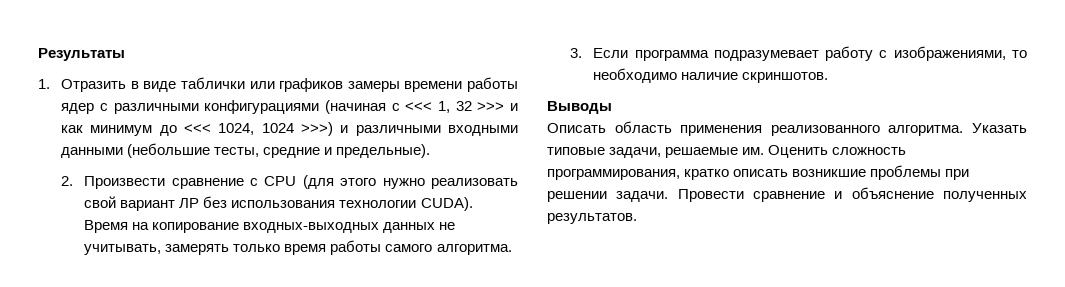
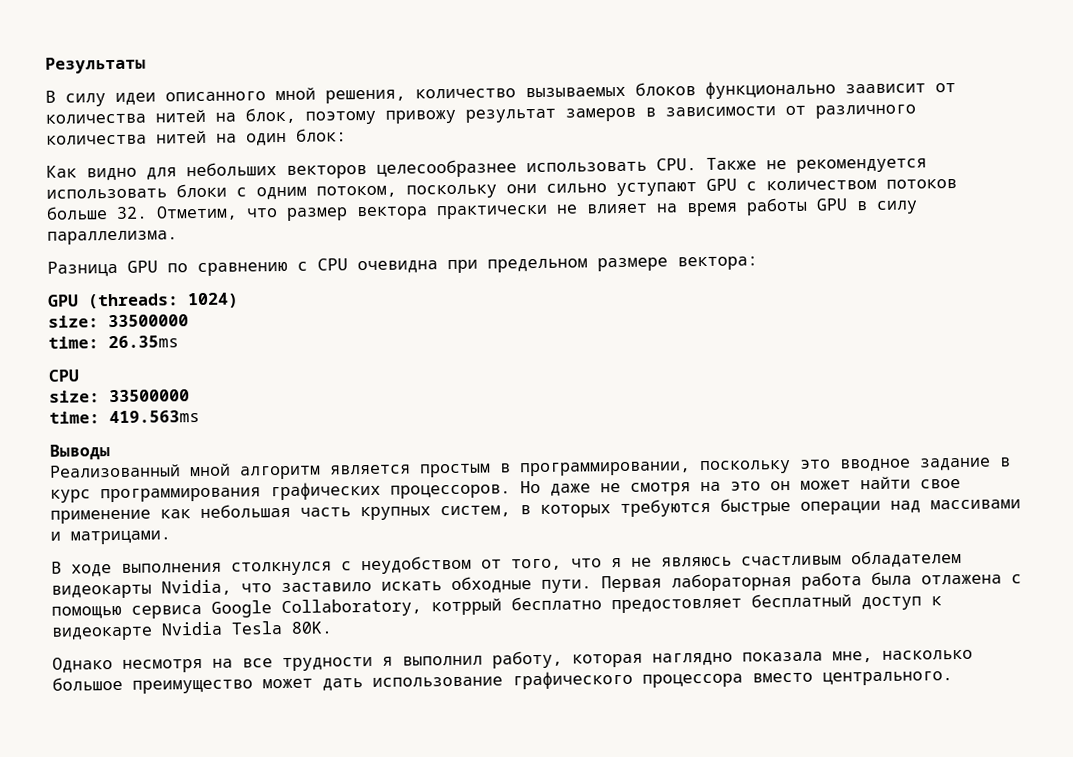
[38,77,518,92] [61,100,519,114] [61,122,518,136] [61,143,431,158] [61,175,518,189] [84,196,473,211] [84,220,456,233] [84,240,512,255] [570,46,1027,61] [593,68,829,83] [547,101,612,114] [547,121,1027,136] [547,145,907,158] [547,165,970,180] [547,187,1027,202] [547,213,637,224] 1. Отразить в виде таблички или графиков замеры времени работы ядер с различными конфигурациями (начиная с <<< 1, 32 >>> и как минимум до <<< 1024, 1024 >>>) и различными входными данными (небольшие тесты, средние и предельные). // 2. Произвести сравнение с CPU (для этого нужно реализовать свой вариант ЛР без использования технологии CUDA). Время на копирование входных-выходных данных не учитывать, замерять только время работы самого алгоритма. // 3. Если программа подразумевает работу с изображениями, то необходимо наличие скриншотов. // Выводы // Описать область применения реализованного алгоритма. Указать типовые задачи, решаемые им. Оценить сложность программирования, кратко описать возникшие проблемы при решении задачи. Провести сравнение и объяснение полученных результатов. -> [45,80,956,107] [45,104,916,125] [46,128,347,146] [46,157,927,181] [46,178,957,200] [46,197,918,221] [47,230,178,245] [47,256,758,277] [47,292,239,309] [48,314,189,328] [48,335,179,349] [48,369,80,382] [49,389,190,403] [49,410,200,424] [49,444,110,461] [50,457,1011,480] [50,476,961,503] [50,497,1021,524] [50,530,171,545] [51,549,962,577] [51,571,1022,599] [51,593,942,619] [51,621,333,641] [52,649,973,673] [52,670,953,694] В силу идеи описанного мной решения, количество вызываемых блоков функционально заависит от количества нитей на блок, поэтому привожу результат замеров в зависимости от различного количества нитей на один блок: // Как видно для небольших векторов целесообразнее использовать CPU. Также не рекомендуется использовать блоки с одним потоком, поскольку они сильно уступают GPU с количеством потоков больше 32. Отметим, что размер вектора практически не влияет на время работы GPU в силу параллелизма. // Разница GPU по сравнению с CPU очевидна при предельном размере вектора: // GPU (threads: 1024) // size: 33500000 // time: 26.35ms // CPU // size: 33500000 // time: 419.563ms // Выводы // Реализованный мной алгоритм является простым в программировании, поскольку это вводное задание в курс программирования графических процессоров. Но даже не смотря на это он может найти свое применение как небольшая часть крупных систем, в которых требуются быстрые операции над массивами и матрицами. // В ходе выполнения столкнулся с неудобством от того, что я не являюсь счастливым обладателем видеокарты Nvidia, что заставило искать обходные пути. Первая лабораторная работа была отлажена с помощью сервиса Google Collaboratory, котррый бесплатно предостовляет бесплатный доступ к видеокарте Nvidia Tesla 80K. // Однако несмотря на все трудности я выполнил работу, которая наглядно показала мне, насколько большое преимущество может дать использование графического процессора вместо центрального.

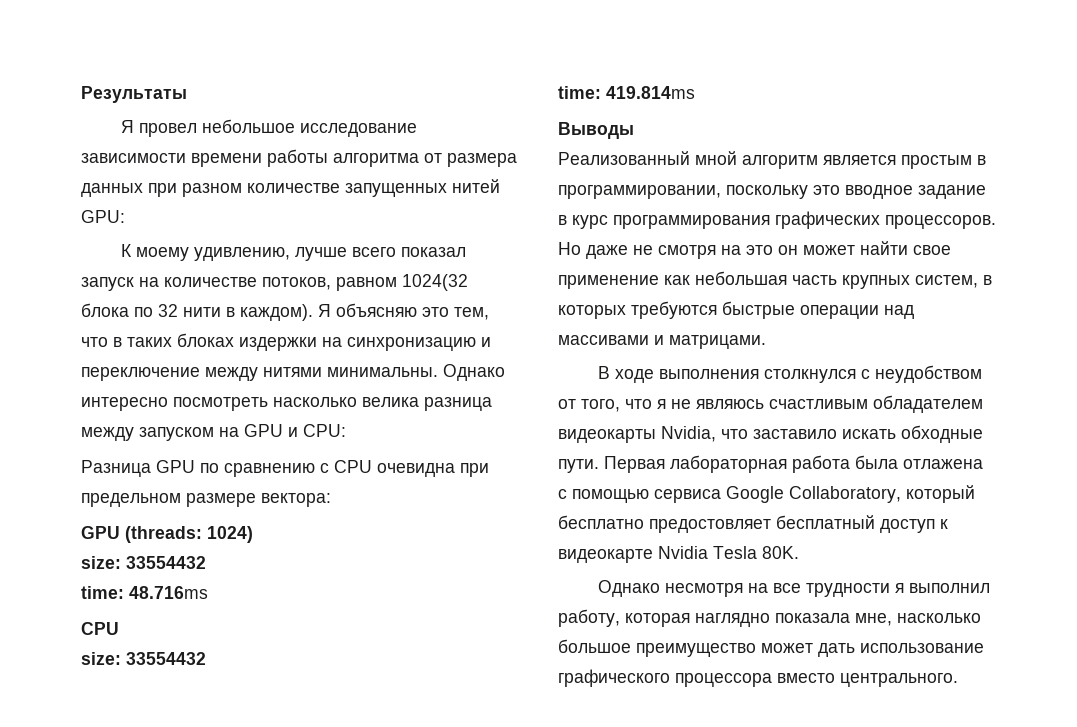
[45,80,956,107] [45,104,916,125] [46,128,347,146] [46,157,927,181] [46,178,957,200] [46,197,918,221] [47,230,178,245] В силу идеи описанного мной решения, количество вызываемых блоков функционально заависит от количества нитей на блок, поэтому привожу результат замеров в зависимости от различного количества нитей на один блок: // Как видно для небольших векторов целесообразнее использовать CPU. Также не рекомендуется использовать блоки с одним потоком, поскольку они сильно уступают GPU с количеством потоков больше 32. Отметим, что размер вектора практически не влияет на время работы GPU в силу параллелизма. -> [121,119,418,137] [81,149,517,167] [81,179,500,197] [81,210,125,223] [121,244,467,261] [81,274,468,291] [81,303,489,321] [81,333,491,351] [81,364,505,381] [81,397,492,411] [81,424,346,441] Я провел небольшое исследование зависимости времени работы алгоритма от размера данных при разном количестве запущенных нитей GPU: // К моему удивлению, лучше всего показал запуск на количестве потоков, равном 1024(32 блока по 32 нити в каждом). Я объясняю это тем, что в таких блоках издержки на синхронизацию и переключение между нитями минимальны. Однако интересно посмотреть насколько велика разница между запуском на GPU и CPU:
[108,314,189,328] [48,335,179,349] 33500000 // time: 26.35ms -> [126,556,206,569] [81,586,208,599] 33554432 // time: 48.716ms
[109,389,190,403] [49,410,200,424] 33500000 // time: 419.563ms -> [126,652,206,665] [558,86,695,99] 33554432 // time: 419.814ms
[431,598,502,616] котррый -> [906,485,975,503] который

